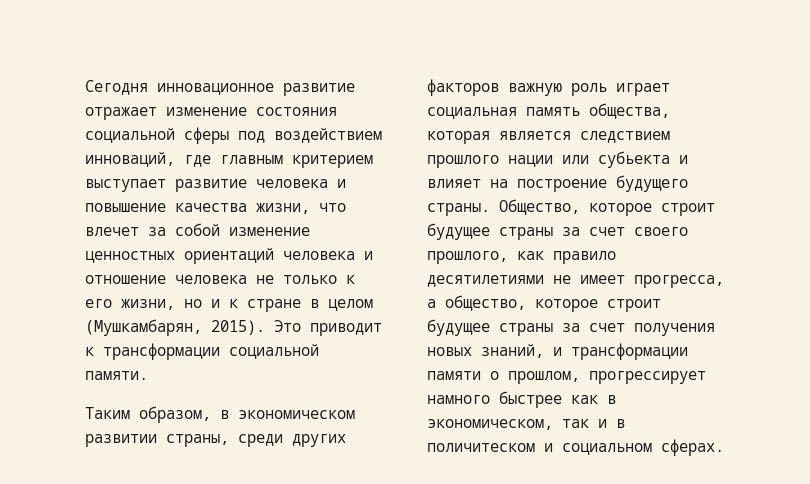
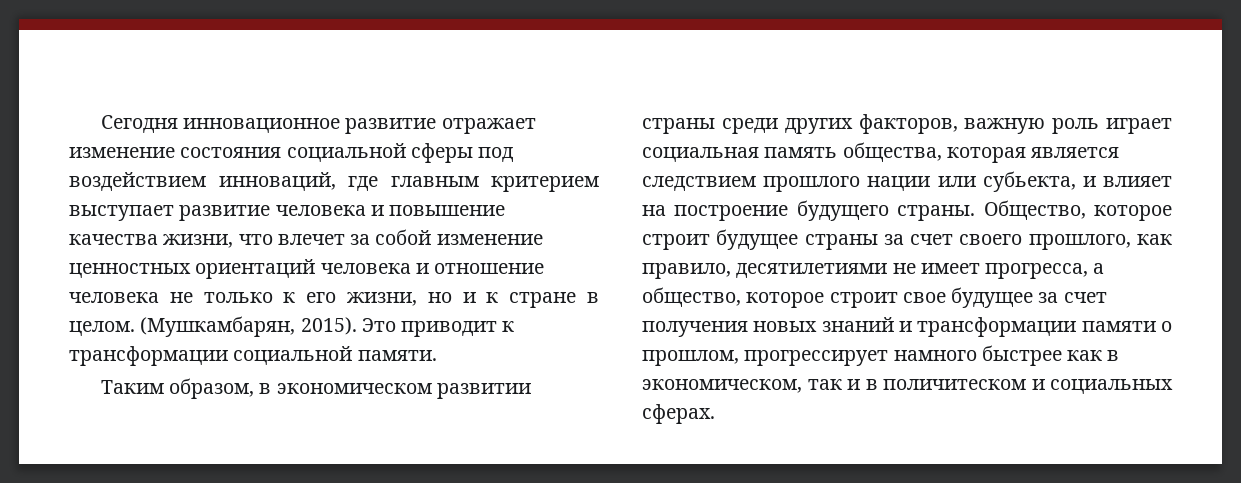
[328,299,373,311] целом -> [69,321,135,336] целом.
[166,434,229,447] страны, -> [642,118,715,134] страны
[427,79,499,96] факторов -> [858,114,958,134] факторов,
[598,151,670,168] субьекта -> [982,171,1076,192] субьекта,
[553,251,616,264] правило -> [642,263,731,279] правило,
[427,319,553,336] будущее страны -> [902,287,1034,308] свое будущее
[481,344,544,358] знаний, -> [821,317,894,332] знаний
[562,443,652,455] социальном -> [1050,379,1173,394] социальных

